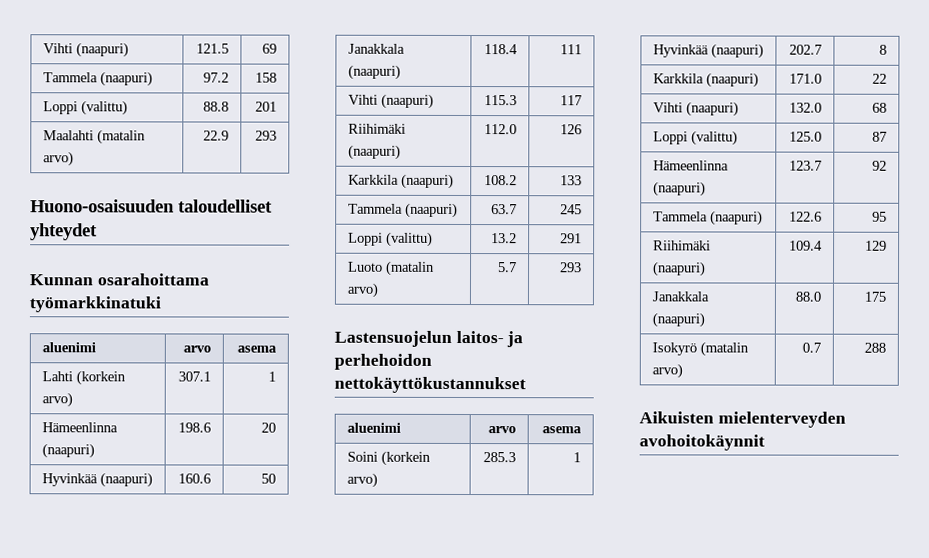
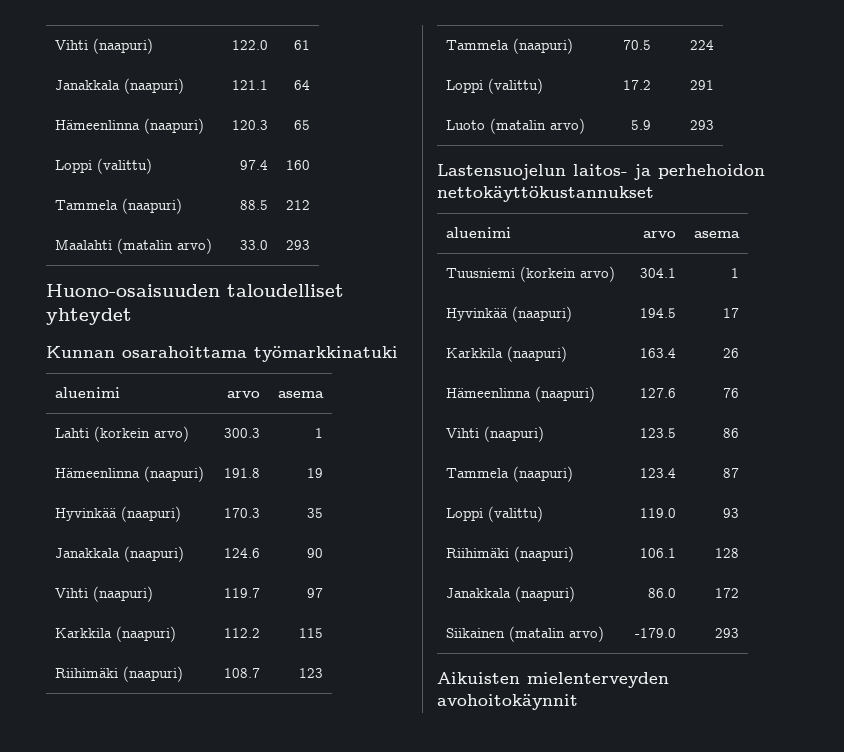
[42,42,129,58] [196,43,230,54] [262,43,278,54] [42,71,153,87] [203,72,230,83] [255,72,278,83] [42,100,128,116] [203,101,230,112] [255,101,278,112] Vihti (naapuri) | 121.5 | 69 // Tammela (naapuri) | 97.2 | 158 // Loppi (valittu) | 88.8 | 201 -> [54,38,153,54] [232,40,269,50] [294,40,311,50] [54,78,184,94] [232,80,269,90] [294,80,311,90] [54,118,204,134] [232,120,269,130] [294,120,311,130] [54,158,152,174] [240,160,269,170] [286,160,311,170] [54,198,182,214] [240,200,269,210] [286,200,311,210] Vihti (naapuri) | 122.0 | 61 // Janakkala (naapuri) | 121.1 | 64 // Hämeenlinna (naapuri) | 120.3 | 65 // Loppi (valittu) | 97.4 | 160 // Tammela (naapuri) | 88.5 | 212
[203,130,230,141] 22.9 -> [240,240,269,250] 33.0
[178,371,212,382] 307.1 -> [224,428,261,438] 300.3
[178,422,212,433] [261,422,277,433] [41,472,153,488] [178,473,212,484] [261,473,277,484] [347,43,405,54] [347,64,401,80] [484,44,519,55] [560,44,583,55] [347,93,434,109] [484,95,518,106] [560,95,583,106] [347,123,406,134] [347,144,401,160] [484,124,518,135] [560,124,583,135] [347,173,454,189] [484,175,518,186] [560,175,583,186] [347,202,458,218] [491,204,518,215] [560,204,583,215] [347,231,433,247] [491,233,518,244] 198.6 | 20 // Hyvinkää (naapuri) | 160.6 | 50 // Janakkala (naapuri) | 118.4 | 111 // Vihti (naapuri) | 115.3 | 117 // Riihimäki (naapuri) | 112.0 | 126 // Karkkila (naapuri) | 108.2 | 133 // Tammela (naapuri) | 63.7 | 245 // Loppi (valittu) | 13.2 -> [224,468,261,478] [307,468,324,478] [54,506,181,522] [224,508,261,518] [307,508,324,518] [54,546,184,562] [224,548,261,558] [307,548,324,558] [54,586,153,602] [224,588,261,598] [307,588,324,598] [54,626,176,642] [224,628,261,638] [299,628,324,638] [54,666,183,682] [224,668,261,678] [299,668,324,678] [445,38,573,54] [623,40,652,50] [690,40,715,50] [445,78,543,94] [623,80,652,90] 191.8 | 19 // Hyvinkää (naapuri) | 170.3 | 35 // Janakkala (naapuri) | 124.6 | 90 // Vihti (naapuri) | 119.7 | 97 // Karkkila (naapuri) | 112.2 | 115 // Riihimäki (naapuri) | 108.7 | 123 // Tammela (naapuri) | 70.5 | 224 // Loppi (valittu) | 17.2
[498,262,518,273] 5.7 -> [631,120,652,130] 5.9
[346,450,431,466] [346,472,378,488] [483,452,517,463] Soini (korkein arvo) | 285.3 -> [445,266,615,282] [640,268,677,278] Tuusniemi (korkein arvo) | 304.1
[789,44,823,55] [879,44,888,55] [652,72,759,88] [789,73,823,84] [872,73,888,84] [652,101,739,117] [789,102,823,113] [872,102,888,113] [652,130,738,146] [789,131,823,142] [872,131,888,142] [652,160,729,171] [652,181,706,197] [789,160,823,171] [872,160,888,171] [652,210,763,226] [789,211,823,222] [872,211,888,222] [652,240,711,251] [652,261,706,277] [789,240,824,251] [865,240,888,251] [651,291,709,302] [651,312,705,328] [795,291,822,302] [864,291,887,302] [651,341,749,357] [651,363,683,379] [802,342,822,353] [864,342,887,353] 202.7 | 8 // Karkkila (naapuri) | 171.0 | 22 // Vihti (naapuri) | 132.0 | 68 // Loppi (valittu) | 125.0 | 87 // Hämeenlinna (naapuri) | 123.7 | 92 // Tammela (naapuri) | 122.6 | 95 // Riihimäki (naapuri) | 109.4 | 129 // Janakkala (naapuri) | 88.0 | 175 // Isokyrö (matalin arvo) | 0.7 | 288 -> [640,308,677,318] [723,308,740,318] [445,346,567,362] [640,348,677,358] [723,348,740,358] [445,386,595,402] [640,388,677,398] [723,388,740,398] [445,426,544,442] [640,428,677,438] [723,428,740,438] [445,466,573,482] [640,468,677,478] [723,468,740,478] [445,506,543,522] [640,508,677,518] [723,508,740,518] [445,546,574,562] [640,548,677,558] [715,548,740,558] [445,586,575,602] [648,588,677,598] [715,588,740,598] [445,626,604,642] [635,628,677,638] [715,628,740,638] 194.5 | 17 // Karkkila (naapuri) | 163.4 | 26 // Hämeenlinna (naapuri) | 127.6 | 76 // Vihti (naapuri) | 123.5 | 86 // Tammela (naapuri) | 123.4 | 87 // Loppi (valittu) | 119.0 | 93 // Riihimäki (naapuri) | 106.1 | 128 // Janakkala (naapuri) | 86.0 | 172 // Siikainen (matalin arvo) | -179.0 | 293

